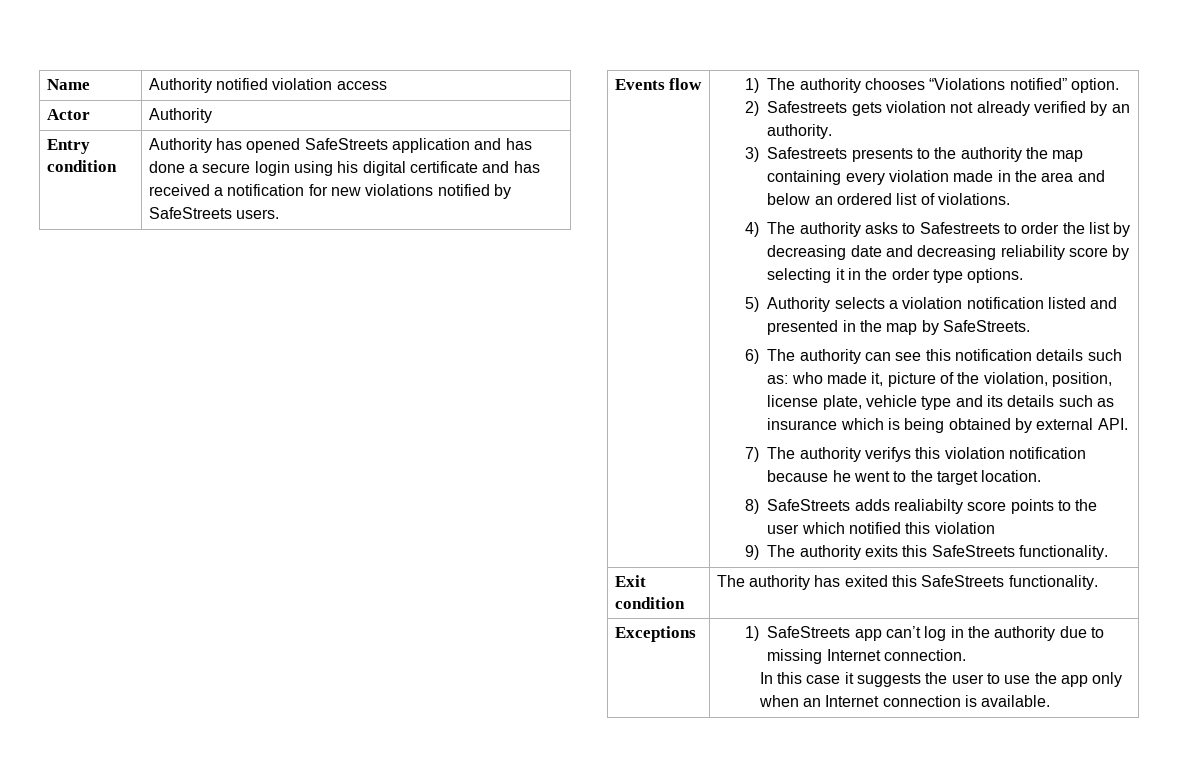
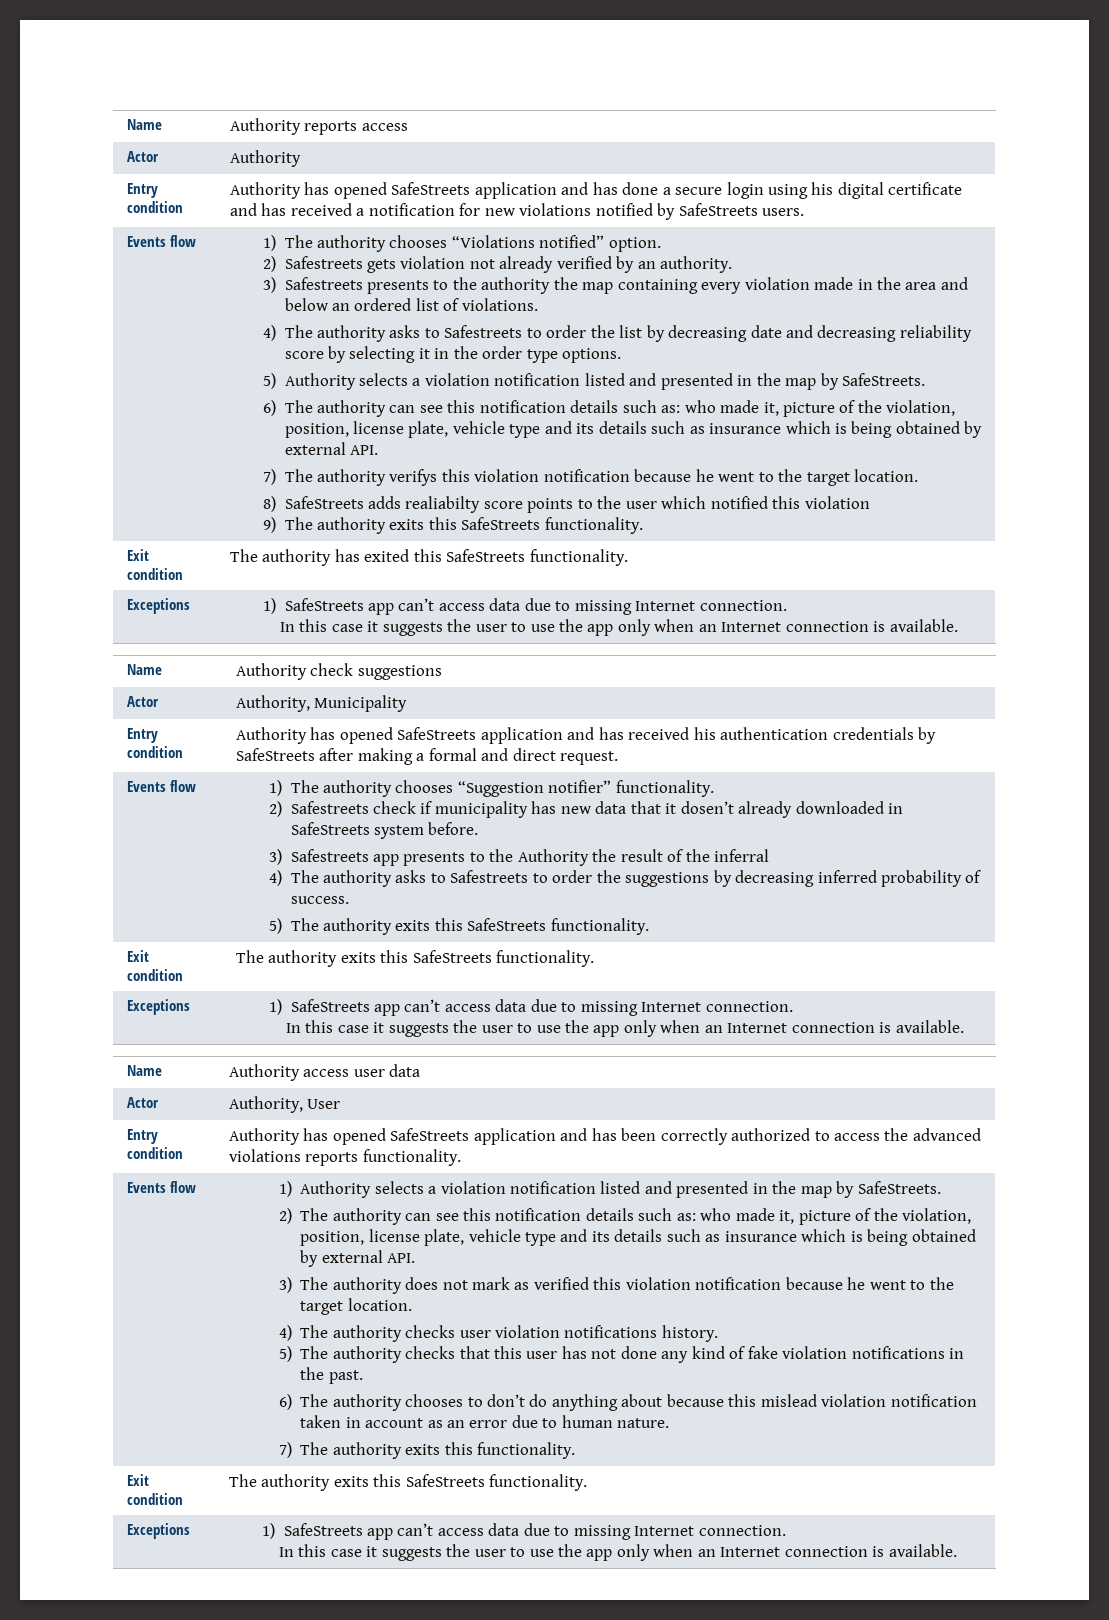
[46,79,90,90] [148,78,333,93] Name | Authority notified violation -> [127,119,163,130] [230,118,358,135] Name | Authority reports
[924,626,1056,641] log in the authority -> [438,598,521,611] access data
(1051, 701) none -> [127,664,163,675] [236,663,442,680] [127,696,160,707] [236,695,408,712] [127,728,159,743] [127,746,184,758] [236,727,937,744] [236,748,619,765] [127,780,197,792] [269,780,714,797] [269,801,903,818] [290,822,479,839] [269,849,770,866] [269,870,982,887] [290,896,349,904] [269,918,649,935] [127,950,150,962] [127,969,184,981] [236,950,595,967] [127,999,191,1015] [269,999,793,1016] [285,1020,964,1037] [127,1065,163,1076] [229,1064,421,1081] [127,1097,160,1108] [229,1096,341,1113] [127,1129,159,1144] [127,1147,184,1159] [229,1128,981,1145] [229,1149,461,1166] [127,1181,197,1193] [278,1181,941,1198] [278,1208,971,1225] [300,1229,976,1246] [300,1250,416,1267] [278,1277,954,1294] [300,1298,412,1315] [278,1325,718,1342] [278,1346,964,1363] [300,1367,363,1384] [278,1394,977,1411] [300,1415,670,1428] [278,1442,575,1459] [127,1474,150,1486] [127,1493,184,1505] [229,1474,588,1491] [127,1523,191,1539] [262,1523,786,1540] [278,1544,957,1561] // Name | Authority check suggestions // Actor | Authority, Municipality // Entry condition | Authority has opened SafeStreets application and has received his authentication credentials by SafeStreets after making a formal and direct request. // Events flow | 1) The authority chooses “Suggestion notifier” functionality. // 2) Safestreets check if municipality has new data that it dosen’t already downloaded in SafeStreets system before. // 3) Safestreets app presents to the Authority the result of the inferral // 4) The authority asks to Safestreets to order the suggestions by decreasing inferred probability of success. // 5) The authority exits this SafeStreets functionality. // Exit condition | The authority exits this SafeStreets functionality. // Exceptions | 1) SafeStreets app can’t access data due to missing Internet connection. // In this case it suggests the user to use the app only when an Internet connection is available. // Name | Authority access user data // Actor | Authority, User // Entry condition | Authority has opened SafeStreets application and has been correctly authorized to access the advanced violations reports functionality. // Events flow | 1) Authority selects a violation notification listed and presented in the map by SafeStreets. // 2) The authority can see this notification details such as: who made it, picture of the violation, position, license plate, vehicle type and its details such as insurance which is being obtained by external API. // 3) The authority does not mark as verified this violation notification because he went to the target location. // 4) The authority checks user violation notifications history. // 5) The authority checks that this user has not done any kind of fake violation notifications in the past. // 6) The authority chooses to don’t do anything about because this mislead violation notification taken in account as an error due to human nature. // 7) The authority exits this functionality. // Exit condition | The authority exits this SafeStreets functionality. // Exceptions | 1) SafeStreets app can’t access data due to missing Internet connection. // In this case it suggests the user to use the app only when an Internet connection is available.

